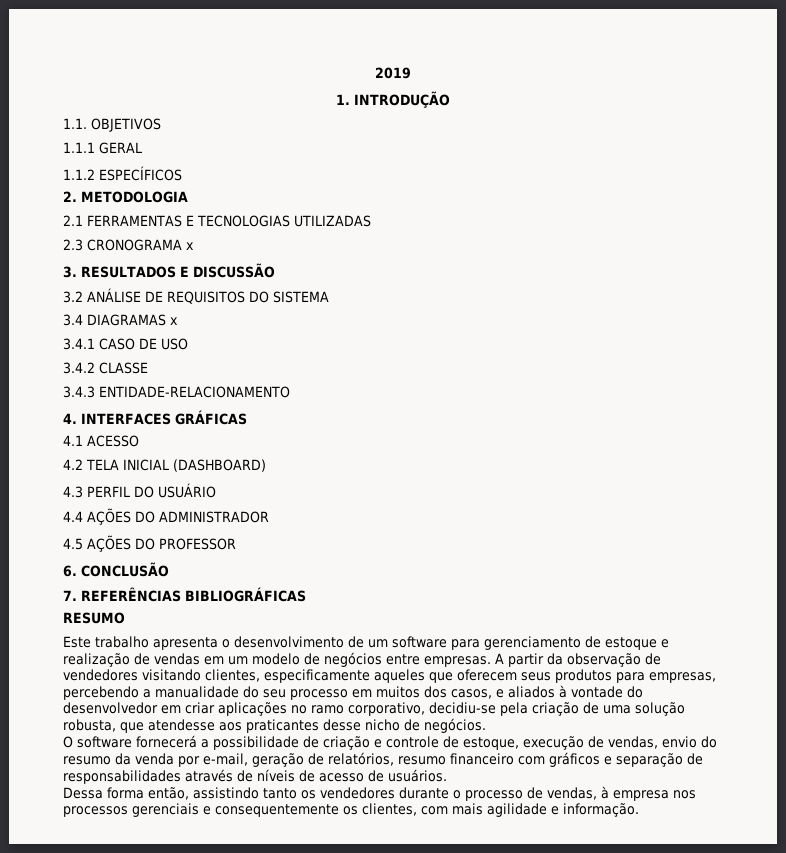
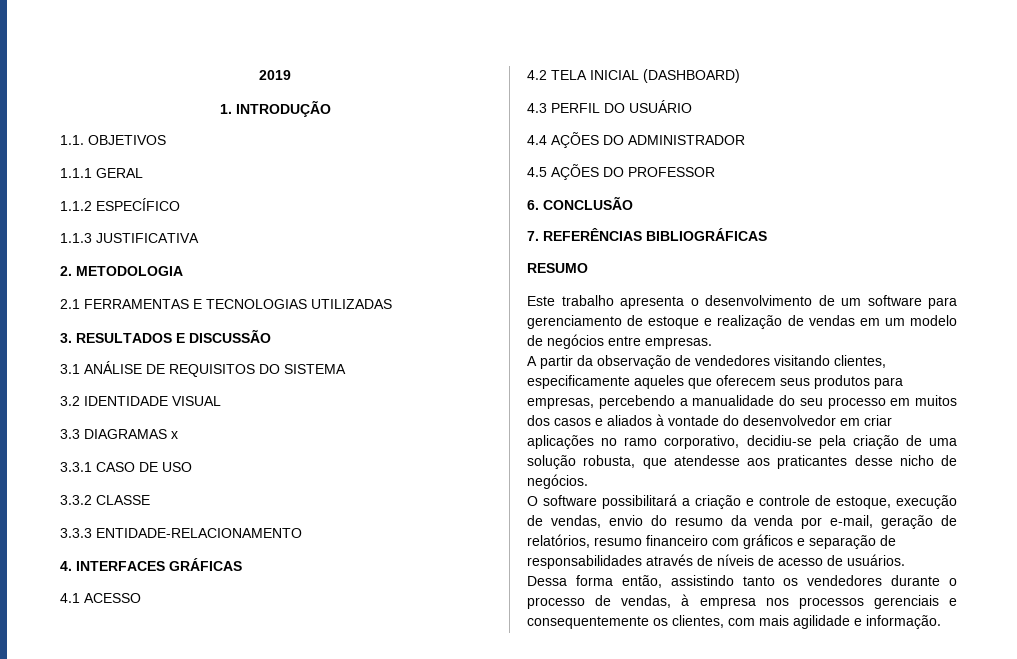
[99,166,182,181] ESPECÍFICOS -> [96,198,180,211] [60,233,199,243] ESPECÍFICO // 1.1.3 JUSTIFICATIVA
[63,239,194,251] // 2.3 CRONOGRAMA x -> (392, 304) none
[63,291,83,303] 3.2 -> [60,364,80,374] 3.1
[63,314,83,326] 3.4 -> [60,396,221,406] [60,429,80,439] 3.2 IDENTIDADE VISUAL // 3.3
[63,338,95,350] 3.4.1 -> [60,462,92,472] 3.3.1
[63,362,95,374] 3.4.2 -> [60,495,92,505] 3.3.2
[63,386,95,398] 3.4.3 -> [60,528,92,538] 3.3.3
(491, 661) none -> (712, 343) //
[451,689,492,699] casos, -> [554,418,591,426] casos
[136,735,319,750] fornecerá a possibilidade de -> [602,494,690,509] possibilitará a

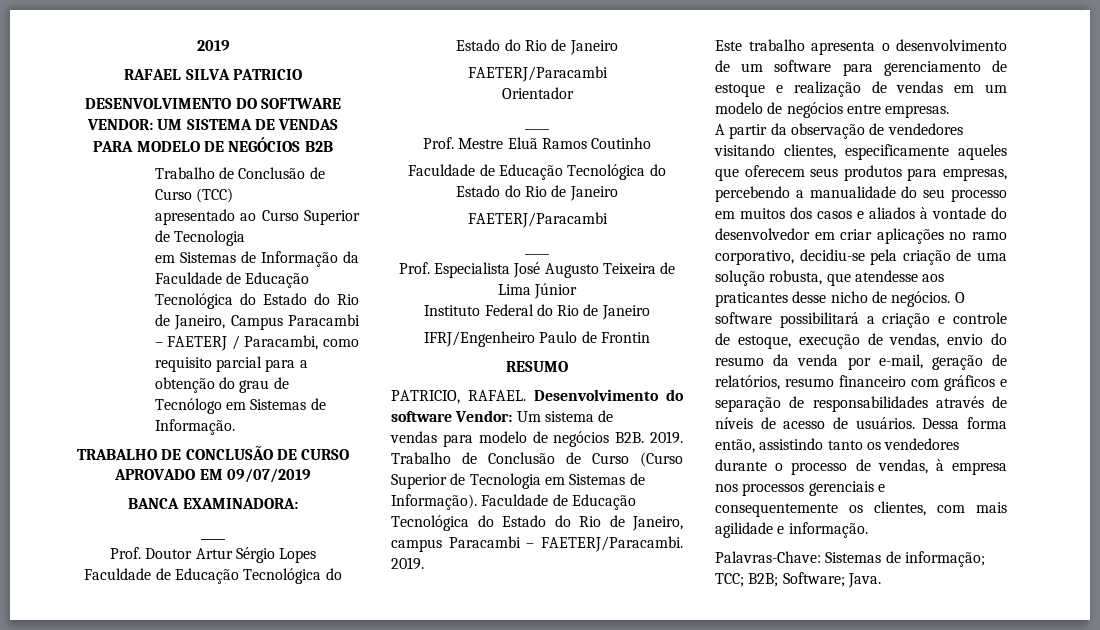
[219,100,331,117] [60,135,166,145] [60,168,143,178] [60,198,180,211] [60,233,199,243] [60,266,183,276] [60,299,392,309] [60,329,271,343] [60,361,346,377] [60,396,221,406] [60,429,178,439] [60,462,192,472] [60,495,150,505] [60,528,302,538] [60,558,242,571] [60,593,141,603] [527,69,740,83] [527,100,692,113] [527,132,745,148] [527,164,715,180] [527,196,633,210] [527,228,767,241] [527,263,588,273] 1. INTRODUÇÃO // 1.1. OBJETIVOS // 1.1.1 GERAL // 1.1.2 ESPECÍFICO // 1.1.3 JUSTIFICATIVA // 2. METODOLOGIA // 2.1 FERRAMENTAS E TECNOLOGIAS UTILIZADAS // 3. RESULTADOS E DISCUSSÃO // 3.1 ANÁLISE DE REQUISITOS DO SISTEMA // 3.2 IDENTIDADE VISUAL // 3.3 DIAGRAMAS x // 3.3.1 CASO DE USO // 3.3.2 CLASSE // 3.3.3 ENTIDADE-RELACIONAMENTO // 4. INTERFACES GRÁFICAS // 4.1 ACESSO // 4.2 TELA INICIAL (DASHBOARD) // 4.3 PERFIL DO USUÁRIO // 4.4 AÇÕES DO ADMINISTRADOR // 4.5 AÇÕES DO PROFESSOR // 6. CONCLUSÃO // 7. REFERÊNCIAS BIBLIOGRÁFICAS // RESUMO -> [124,69,302,80] [85,98,341,109] [86,119,339,130] [93,137,333,152] [154,167,325,179] [154,188,233,203] [154,209,360,225] [154,230,245,246] [154,251,359,267] [154,272,310,288] [154,293,359,309] [154,314,360,330] [154,335,360,351] [154,356,308,372] [154,377,289,393] [154,398,326,414] [154,419,235,435] [76,446,350,460] [114,468,311,483] [128,498,298,509] [201,538,225,540] [109,547,317,563] [84,568,342,584] [456,39,618,55] [467,66,608,82] [501,87,574,99] [525,128,549,130] [422,137,652,149] [408,164,666,180] [456,185,618,201] [467,212,608,228] [525,253,549,255] [398,262,676,278] [497,283,578,299] [424,304,650,320] [424,331,650,347] [506,361,568,372] [391,389,684,404] [391,410,614,422] [390,431,683,447] [391,452,683,467] [391,473,645,489] [391,494,636,510] [391,515,683,531] [391,536,683,552] [391,557,424,570] RAFAEL SILVA PATRICIO // DESENVOLVIMENTO DO SOFTWARE VENDOR: UM SISTEMA DE VENDAS PARA MODELO DE NEGÓCIOS B2B // Trabalho de Conclusão de Curso (TCC) // apresentado ao Curso Superior de Tecnologia // em Sistemas de Informação da Faculdade de Educação Tecnológica do Estado do Rio de Janeiro, Campus Paracambi – FAETERJ / Paracambi, como requisito parcial para a obtenção do grau de Tecnólogo em Sistemas de Informação. // TRABALHO DE CONCLUSÃO DE CURSO APROVADO EM 09/07/2019 // BANCA EXAMINADORA: // ____ // Prof. Doutor Artur Sérgio Lopes // Faculdade de Educação Tecnológica do Estado do Rio de Janeiro // FAETERJ/Paracambi // Orientador // ____ // Prof. Mestre Eluã Ramos Coutinho // Faculdade de Educação Tecnológica do Estado do Rio de Janeiro // FAETERJ/Paracambi // ____ // Prof. Especialista José Augusto Teixeira de Lima Júnior // Instituto Federal do Rio de Janeiro // IFRJ/Engenheiro Paulo de Frontin // RESUMO // PATRICIO, RAFAEL. Desenvolvimento do software Vendor: Um sistema de // vendas para modelo de negócios B2B. 2019. Trabalho de Conclusão de Curso (Curso Superior de Tecnologia em Sistemas de Informação). Faculdade de Educação Tecnológica do Estado do Rio de Janeiro, campus Paracambi – FAETERJ/Paracambi. 2019.
(588, 481) // -> (951, 299) none
(905, 560) // -> (915, 423) none
(941, 622) none -> [715,551,985,567] [715,572,881,588] // Palavras-Chave: Sistemas de informação; TCC; B2B; Software; Java.

